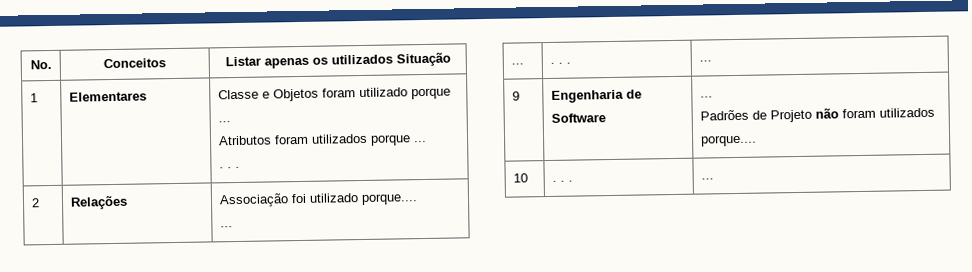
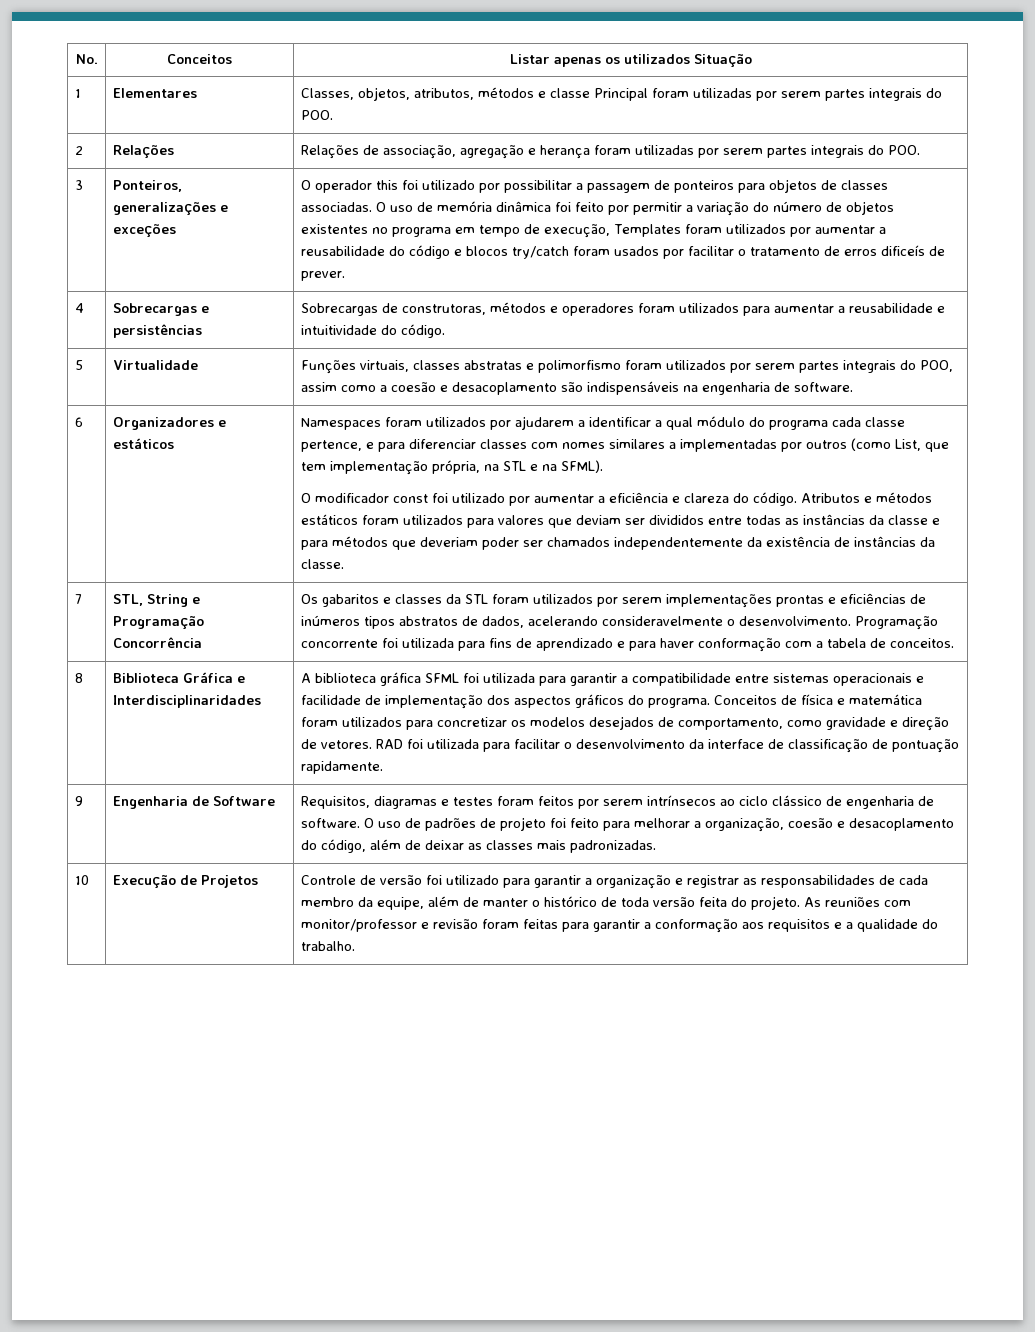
[217,87,451,102] [217,121,231,123] [217,133,427,146] [218,166,240,169] [30,198,40,208] [69,195,128,210] [218,193,418,208] [219,226,233,228] [510,63,524,65] [549,62,571,64] [698,60,712,62] [511,91,520,101] [550,89,642,103] [550,113,606,123] [699,96,713,98] [699,107,935,123] [700,134,757,147] [512,173,528,183] [551,180,573,182] [700,178,714,180] Classe e Objetos foram utilizado porque ... // Atributos foram utilizados porque ... // . . . // 2 | Relações | Associação foi utilizado porque.... // ... // ... | . . . | ... // 9 | Engenharia de Software | ... // Padrões de Projeto não foram utilizados porque.... // 10 | . . . | ... -> [300,87,942,101] [300,110,333,120] [74,146,83,155] [112,145,174,158] [300,145,920,159] [74,180,83,190] [112,180,182,192] [112,202,228,215] [112,224,176,237] [300,179,888,193] [300,201,894,216] [300,224,886,238] [300,245,945,259] [300,271,345,281] [74,303,84,313] [112,303,209,316] [112,324,202,338] [300,302,945,316] [300,324,445,338] [74,360,83,370] [112,360,198,370] [300,360,953,374] [300,381,853,395] [74,417,83,427] [112,417,226,430] [112,438,174,449] [300,416,905,430] [300,438,949,452] [300,460,603,475] [300,492,932,506] [300,514,940,528] [300,536,935,550] [300,559,344,569] [74,594,82,604] [112,594,200,607] [112,616,204,629] [112,637,202,648] [300,593,926,608] [300,615,938,630] [300,638,954,652] [74,673,83,683] [112,672,245,683] [112,695,261,708] [300,672,924,686] [300,694,922,709] [300,716,949,731] [300,739,959,753] [300,761,383,774] [74,796,83,806] [112,796,275,809] [300,795,934,809] [300,817,954,832] [300,839,656,853] [74,875,89,885] [112,875,258,888] [300,875,928,889] [300,896,911,910] [300,919,938,933] [300,941,355,951] Classes, objetos, atributos, métodos e classe Principal foram utilizadas por serem partes integrais do POO. // 2 | Relações | Relações de associação, agregação e herança foram utilizadas por serem partes integrais do POO. // 3 | Ponteiros, generalizações e exceções | O operador this foi utilizado por possibilitar a passagem de ponteiros para objetos de classes associadas. O uso de memória dinâmica foi feito por permitir a variação do número de objetos existentes no programa em tempo de execução, Templates foram utilizados por aumentar a reusabilidade do código e blocos try/catch foram usados por facilitar o tratamento de erros dificeís de prever. // 4 | Sobrecargas e persistências | Sobrecargas de construtoras, métodos e operadores foram utilizados para aumentar a reusabilidade e intuitividade do código. // 5 | Virtualidade | Funções virtuais, classes abstratas e polimorfismo foram utilizados por serem partes integrais do POO, assim como a coesão e desacoplamento são indispensáveis na engenharia de software. // 6 | Organizadores e estáticos | Namespaces foram utilizados por ajudarem a identificar a qual módulo do programa cada classe pertence, e para diferenciar classes com nomes similares a implementadas por outros (como List, que tem implementação própria, na STL e na SFML). // O modificador const foi utilizado por aumentar a eficiência e clareza do código. Atributos e métodos estáticos foram utilizados para valores que deviam ser divididos entre todas as instâncias da classe e para métodos que deveriam poder ser chamados independentemente da existência de instâncias da classe. // 7 | STL, String e Programação Concorrência | Os gabaritos e classes da STL foram utilizados por serem implementações prontas e eficiências de inúmeros tipos abstratos de dados, acelerando consideravelmente o desenvolvimento. Programação concorrente foi utilizada para fins de aprendizado e para haver conformação com a tabela de conceitos. // 8 | Biblioteca Gráfica e Interdisciplinaridades | A biblioteca gráfica SFML foi utilizada para garantir a compatibilidade entre sistemas operacionais e facilidade de implementação dos aspectos gráficos do programa. Conceitos de física e matemática foram utilizados para concretizar os modelos desejados de comportamento, como gravidade e direção de vetores. RAD foi utilizada para facilitar o desenvolvimento da interface de classificação de pontuação rapidamente. // 9 | Engenharia de Software | Requisitos, diagramas e testes foram feitos por serem intrínsecos ao ciclo clássico de engenharia de software. O uso de padrões de projeto foi feito para melhorar a organização, coesão e desacoplamento do código, além de deixar as classes mais padronizadas. // 10 | Execução de Projetos | Controle de versão foi utilizado para garantir a organização e registrar as responsabilidades de cada membro da equipe, além de manter o histórico de toda versão feita do projeto. As reuniões com monitor/professor e revisão foram feitas para garantir a conformação aos requisitos e a qualidade do trabalho.

